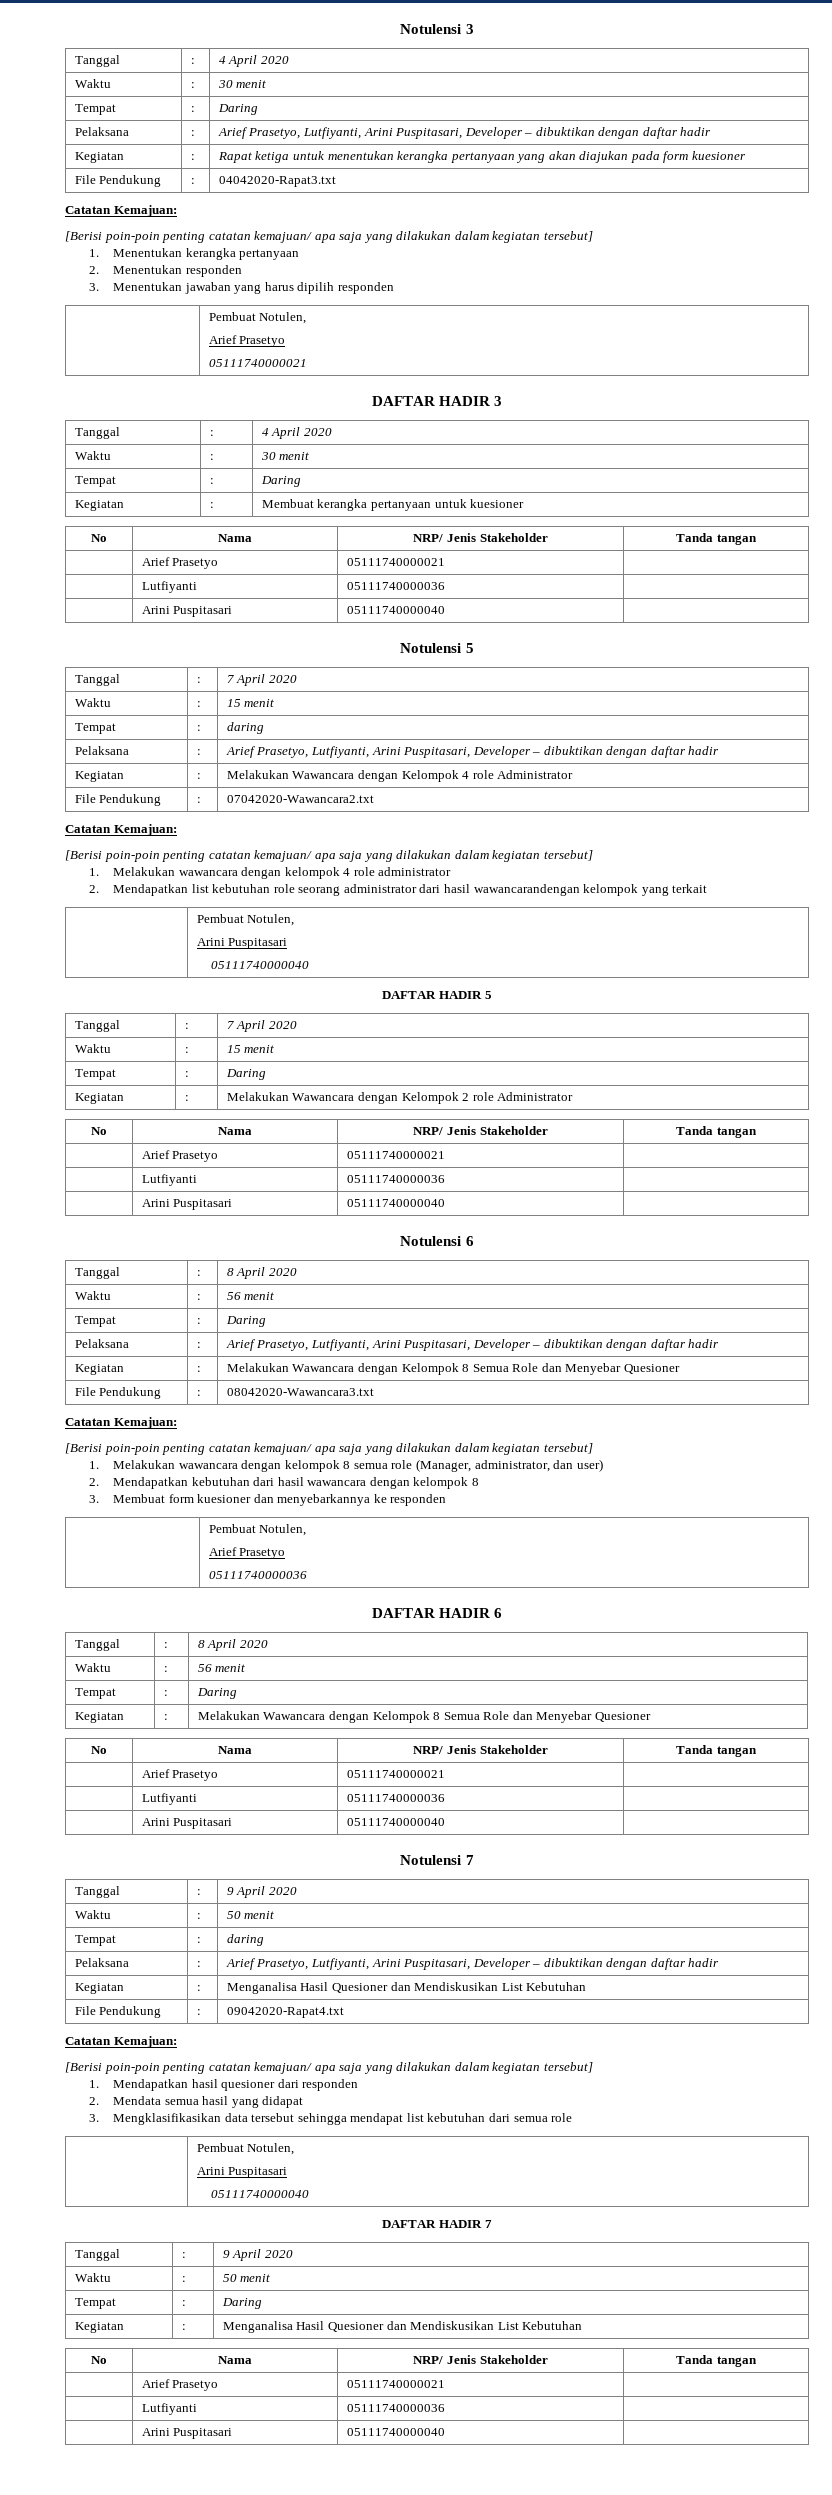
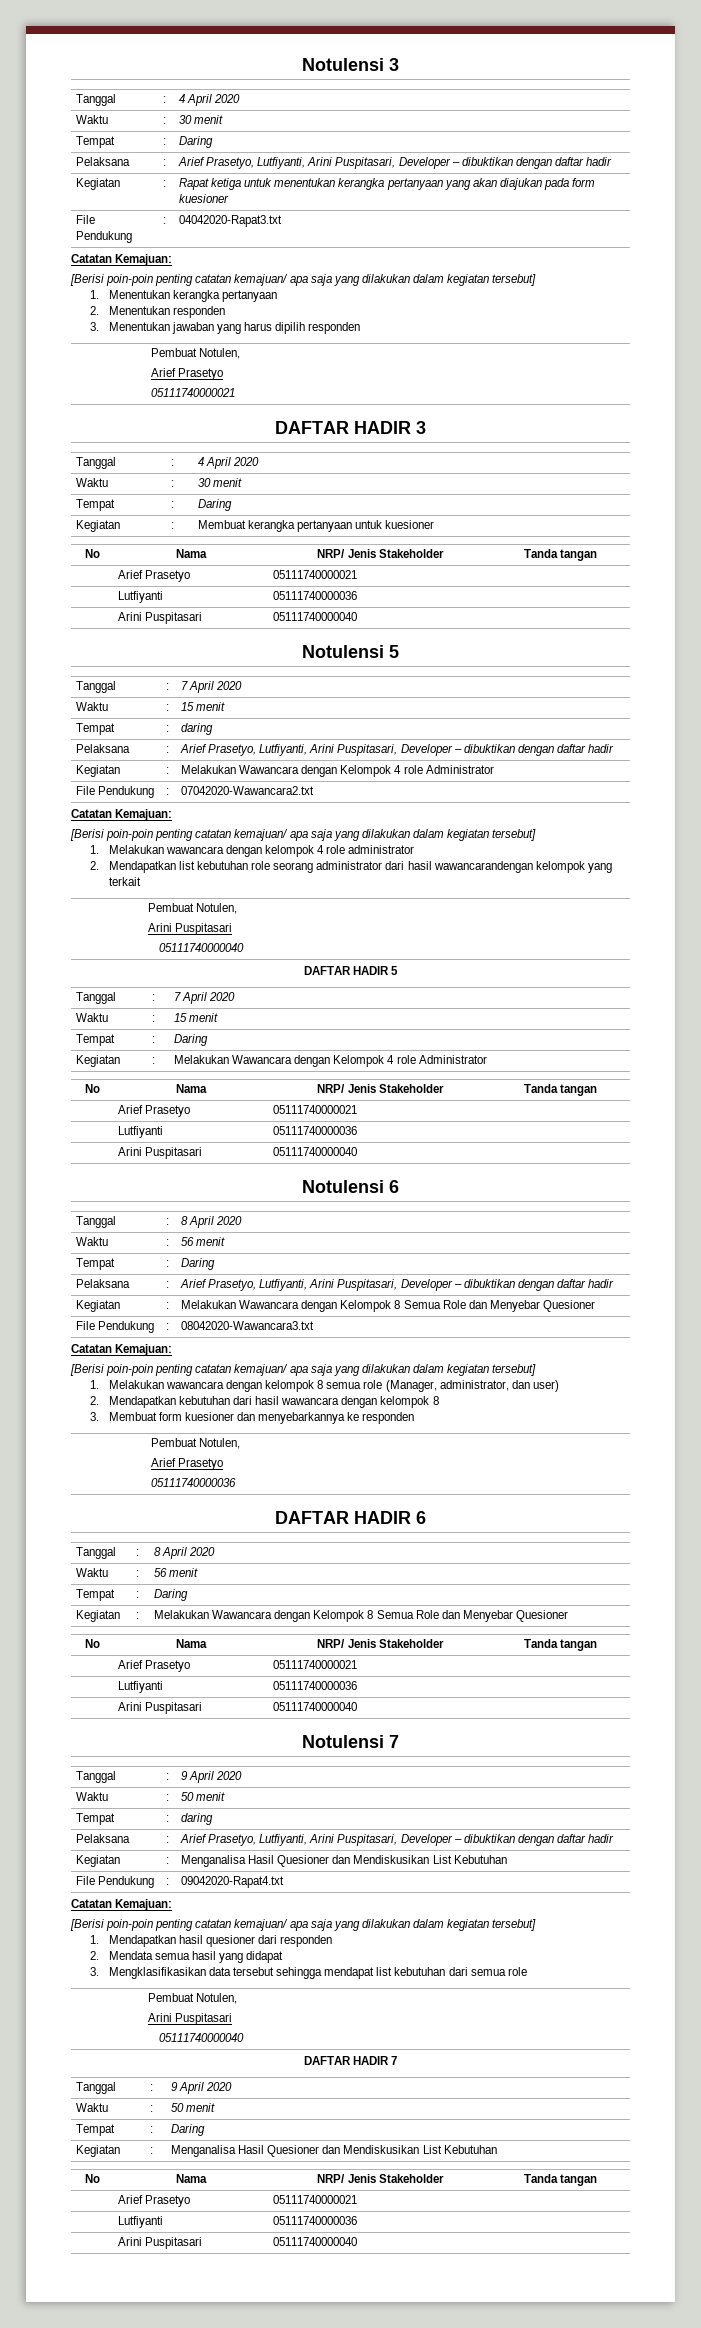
[462,1093,470,1101] 2 -> [387,1055,395,1064] 4

